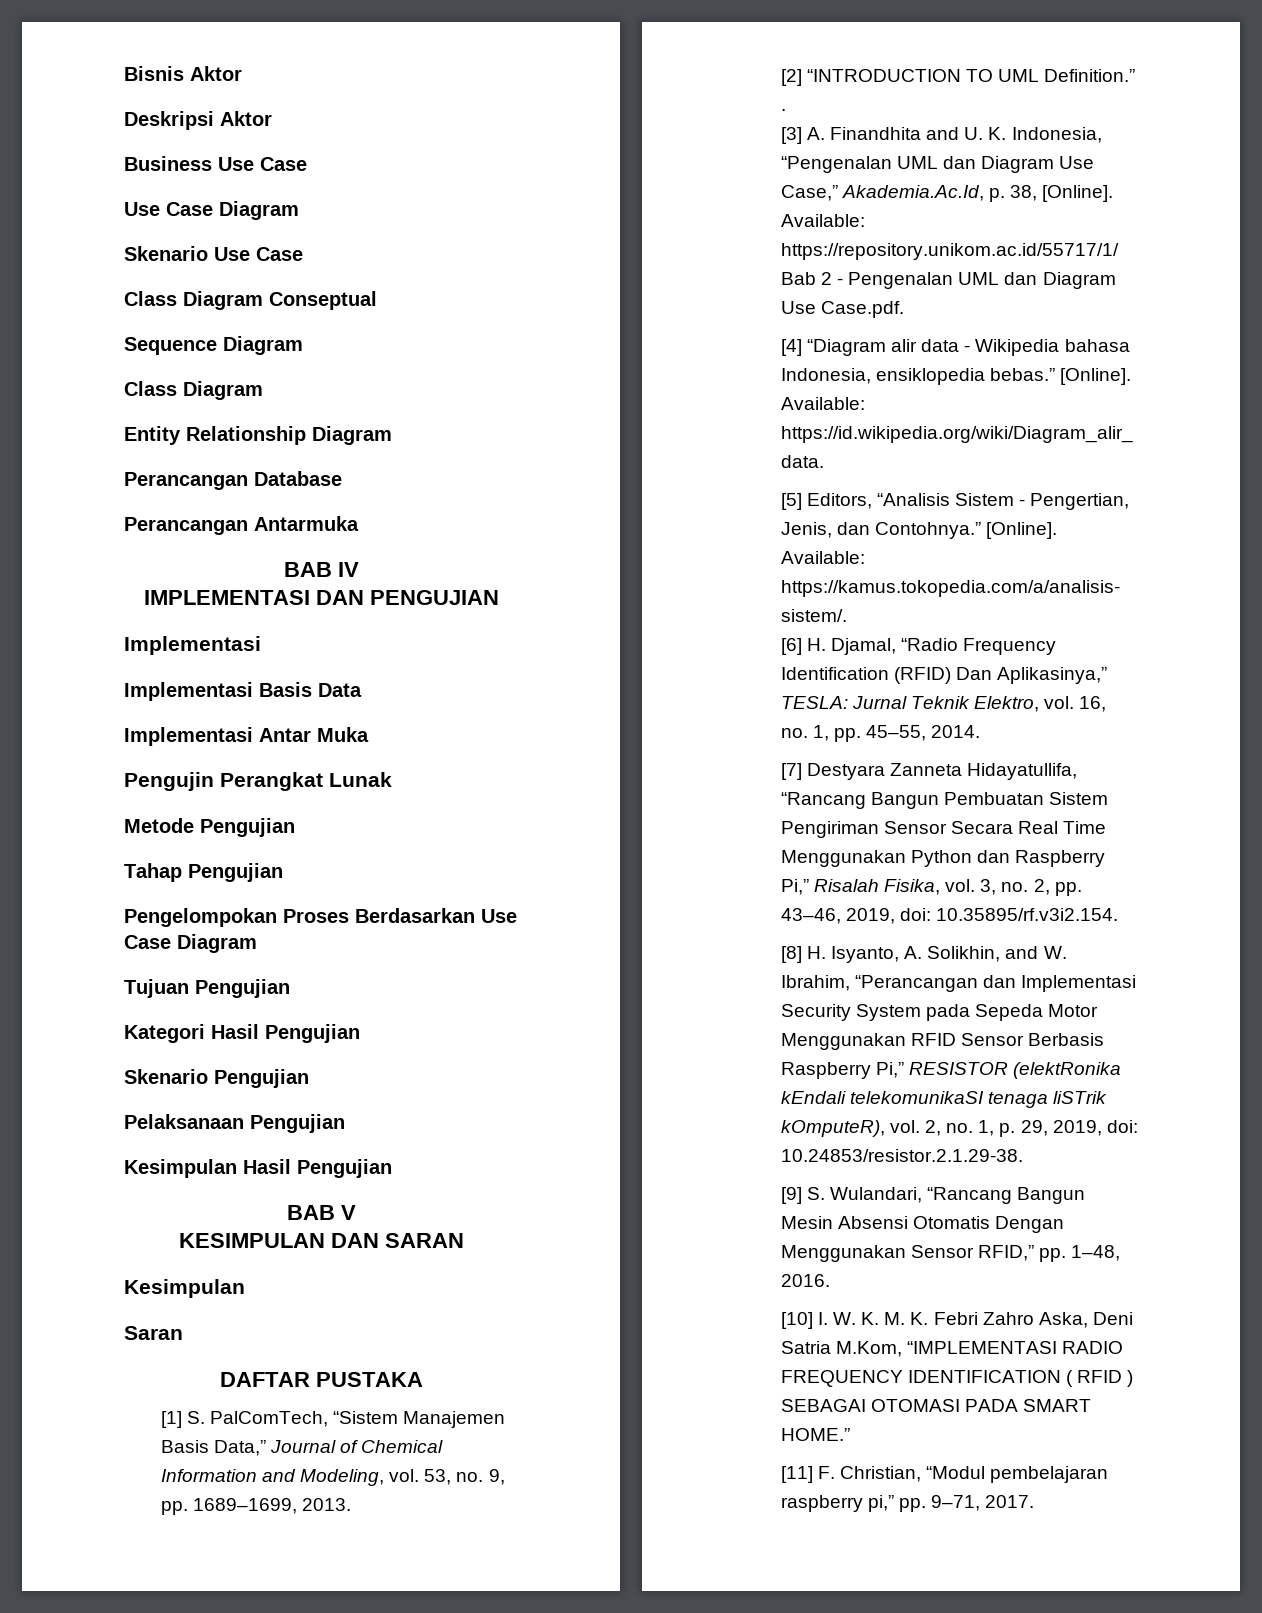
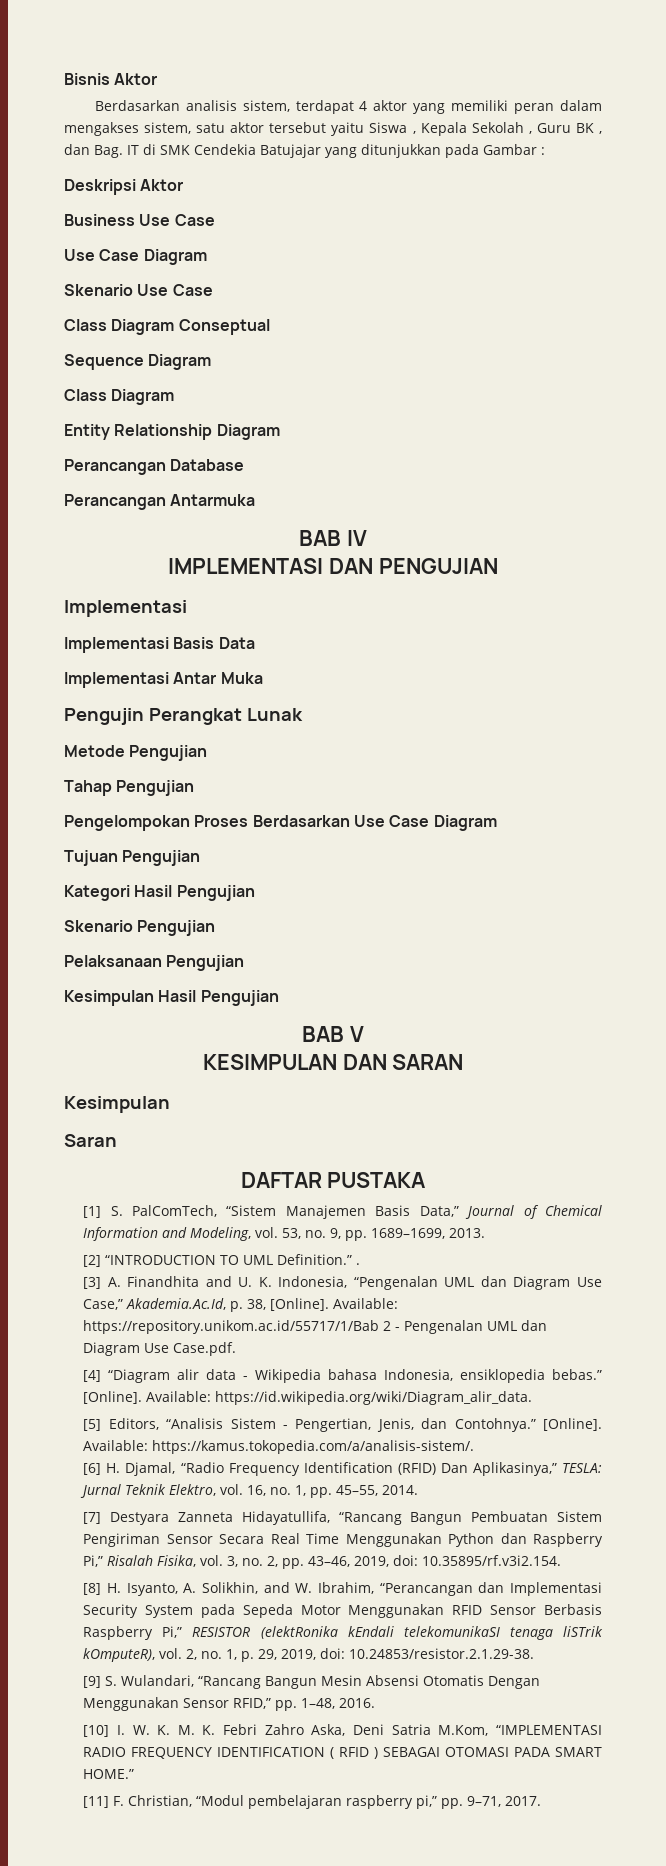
(242, 73) none -> [94,100,602,114] [64,122,603,136] [64,144,545,158] // Berdasarkan analisis sistem, terdapat 4 aktor yang memiliki peran dalam mengakses sistem, satu aktor tersebut yaitu Siswa , Kepala Sekolah , Guru BK , dan Bag. IT di SMK Cendekia Batujajar yang ditunjukkan pada Gambar :

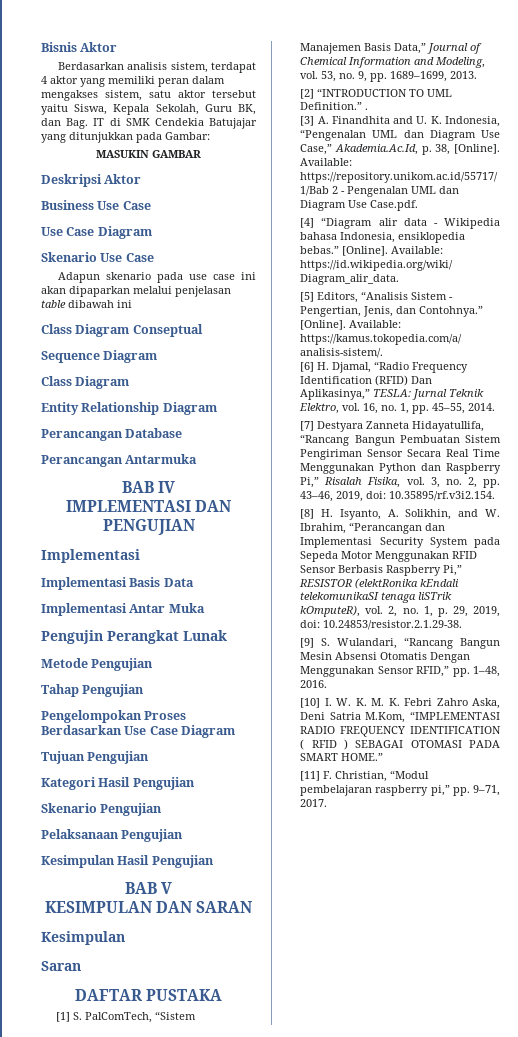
[369,122,603,136] Siswa , Kepala Sekolah , Guru BK , -> [74,104,256,115] Siswa, Kepala Sekolah, Guru BK,
[483,144,545,155] Gambar : -> [165,132,210,140] [96,150,201,158] Gambar: // MASUKIN GAMBAR
(213, 290) none -> [58,272,256,283] [41,286,231,297] [41,300,132,308] // Adapun skenario pada use case ini akan dipaparkan melalui penjelasan table dibawah ini

